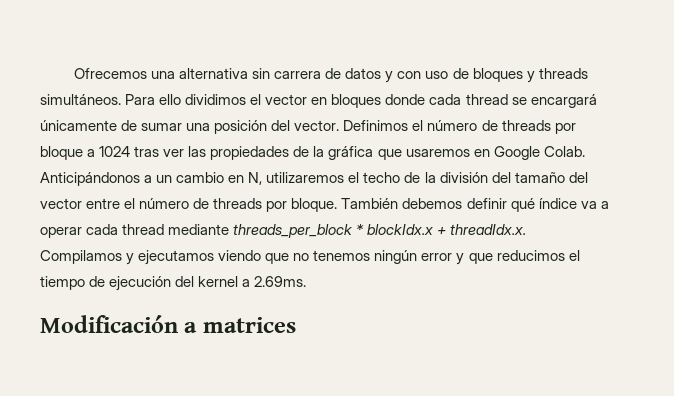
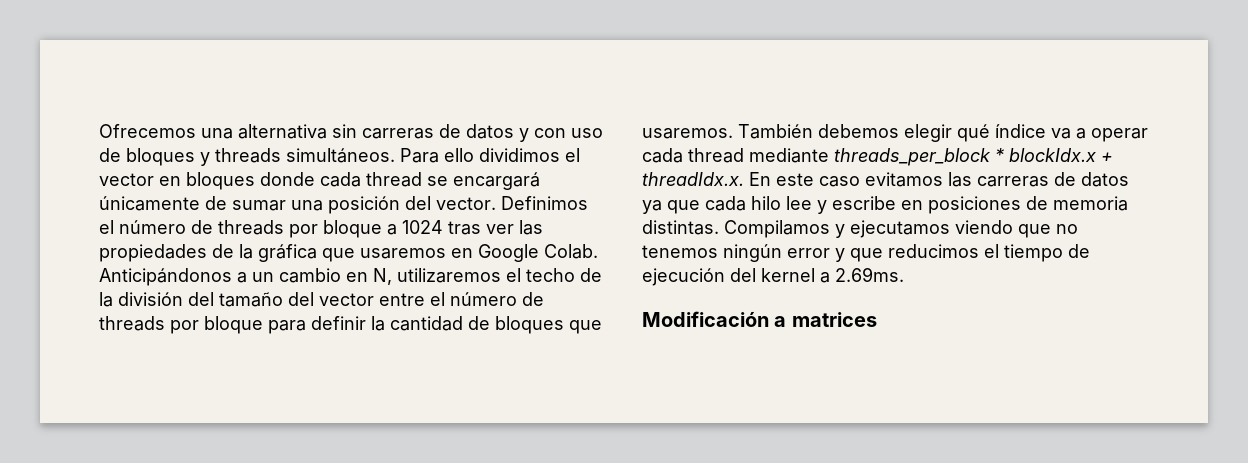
[274,71,322,79] carrera -> [362,128,434,139] carreras
[291,198,338,212] bloque. -> [204,316,602,334] [642,128,733,139] bloque para definir la cantidad de bloques que usaremos.
[466,198,507,209] definir -> [904,124,952,142] elegir
(527, 229) none -> [749,172,1129,187] [642,196,1128,214] [642,220,719,235] En este caso evitamos las carreras de datos ya que cada hilo lee y escribe en posiciones de memoria distintas.

